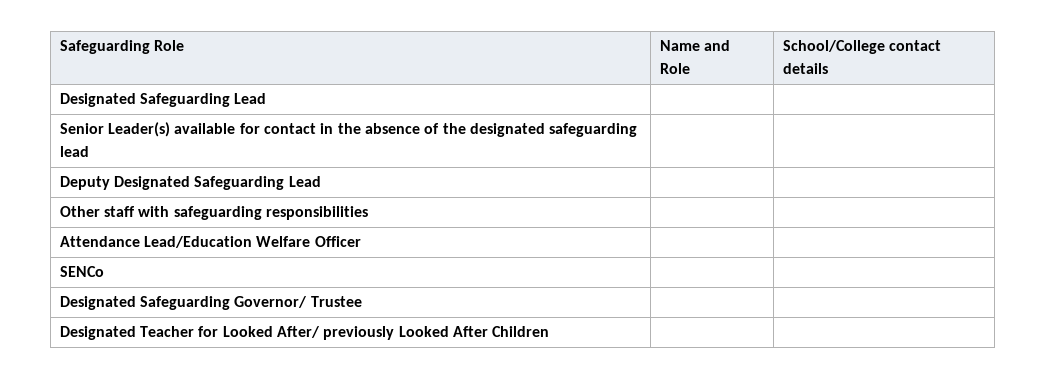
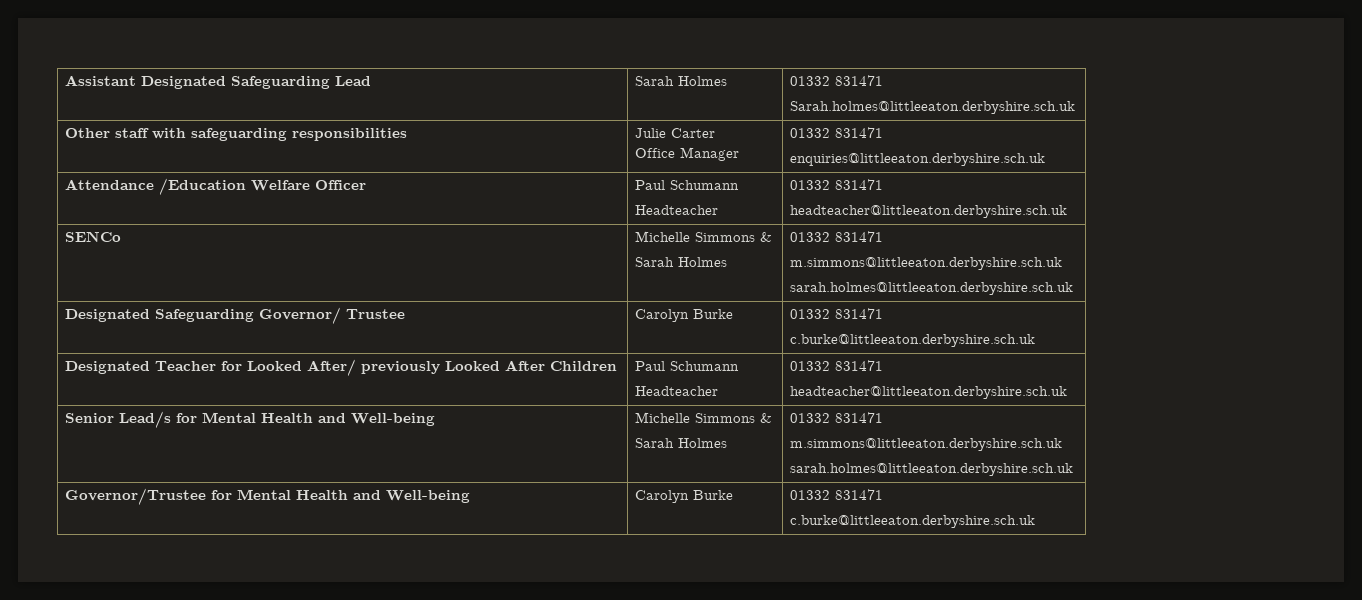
[59,40,185,54] [659,40,731,51] [659,63,690,74] [782,40,942,54] [782,63,828,74] [59,93,267,107] [59,122,638,137] [59,146,89,157] [59,176,321,190] Safeguarding Role | Name and Role | School/College contact details // Designated Safeguarding Lead | | // Senior Leader(s) available for contact in the absence of the designated safeguarding lead | | // Deputy Designated Safeguarding Lead | | -> [65,75,372,89] [635,76,728,86] [790,75,884,86] [790,101,1076,114] Assistant Designated Safeguarding Lead | Sarah Holmes | 01332 831471 // Sarah.holmes@littleeaton.derbyshire.sch.uk
(369, 213) | -> [635,128,716,138] [635,147,740,161] [790,127,884,138] [790,153,1046,166] Julie Carter // Office Manager | 01332 831471 // enquiries@littleeaton.derbyshire.sch.uk
[144,236,253,248] Lead/Education -> [159,178,247,195] /Education
[59,266,104,277] | // SENCo | | -> [635,180,740,190] [635,205,719,215] [790,179,884,190] [790,205,1068,218] [65,231,122,242] [635,231,773,242] [635,257,728,267] [790,231,884,242] [790,257,1063,270] [790,282,1074,295] Paul Schumann // Headteacher | 01332 831471 // headteacher@littleeaton.derbyshire.sch.uk // SENCo | Michelle Simmons & // Sarah Holmes | 01332 831471 // m.simmons@littleeaton.derbyshire.sch.uk // sarah.holmes@littleeaton.derbyshire.sch.uk
(362, 301) | -> [635,309,734,322] [790,308,884,319] [790,334,1036,347] Carolyn Burke | 01332 831471 // c.burke@littleeaton.derbyshire.sch.uk
(550, 331) | -> [635,361,740,371] [635,386,719,396] [790,360,884,371] [790,386,1068,399] [65,411,436,428] [635,412,773,423] [635,438,728,448] [790,412,884,423] [790,438,1063,451] [790,463,1074,476] [65,488,471,505] [635,490,734,503] [790,489,884,500] [790,515,1036,528] Paul Schumann // Headteacher | 01332 831471 // headteacher@littleeaton.derbyshire.sch.uk // Senior Lead/s for Mental Health and Well-being | Michelle Simmons & // Sarah Holmes | 01332 831471 // m.simmons@littleeaton.derbyshire.sch.uk // sarah.holmes@littleeaton.derbyshire.sch.uk // Governor/Trustee for Mental Health and Well-being | Carolyn Burke | 01332 831471 // c.burke@littleeaton.derbyshire.sch.uk

